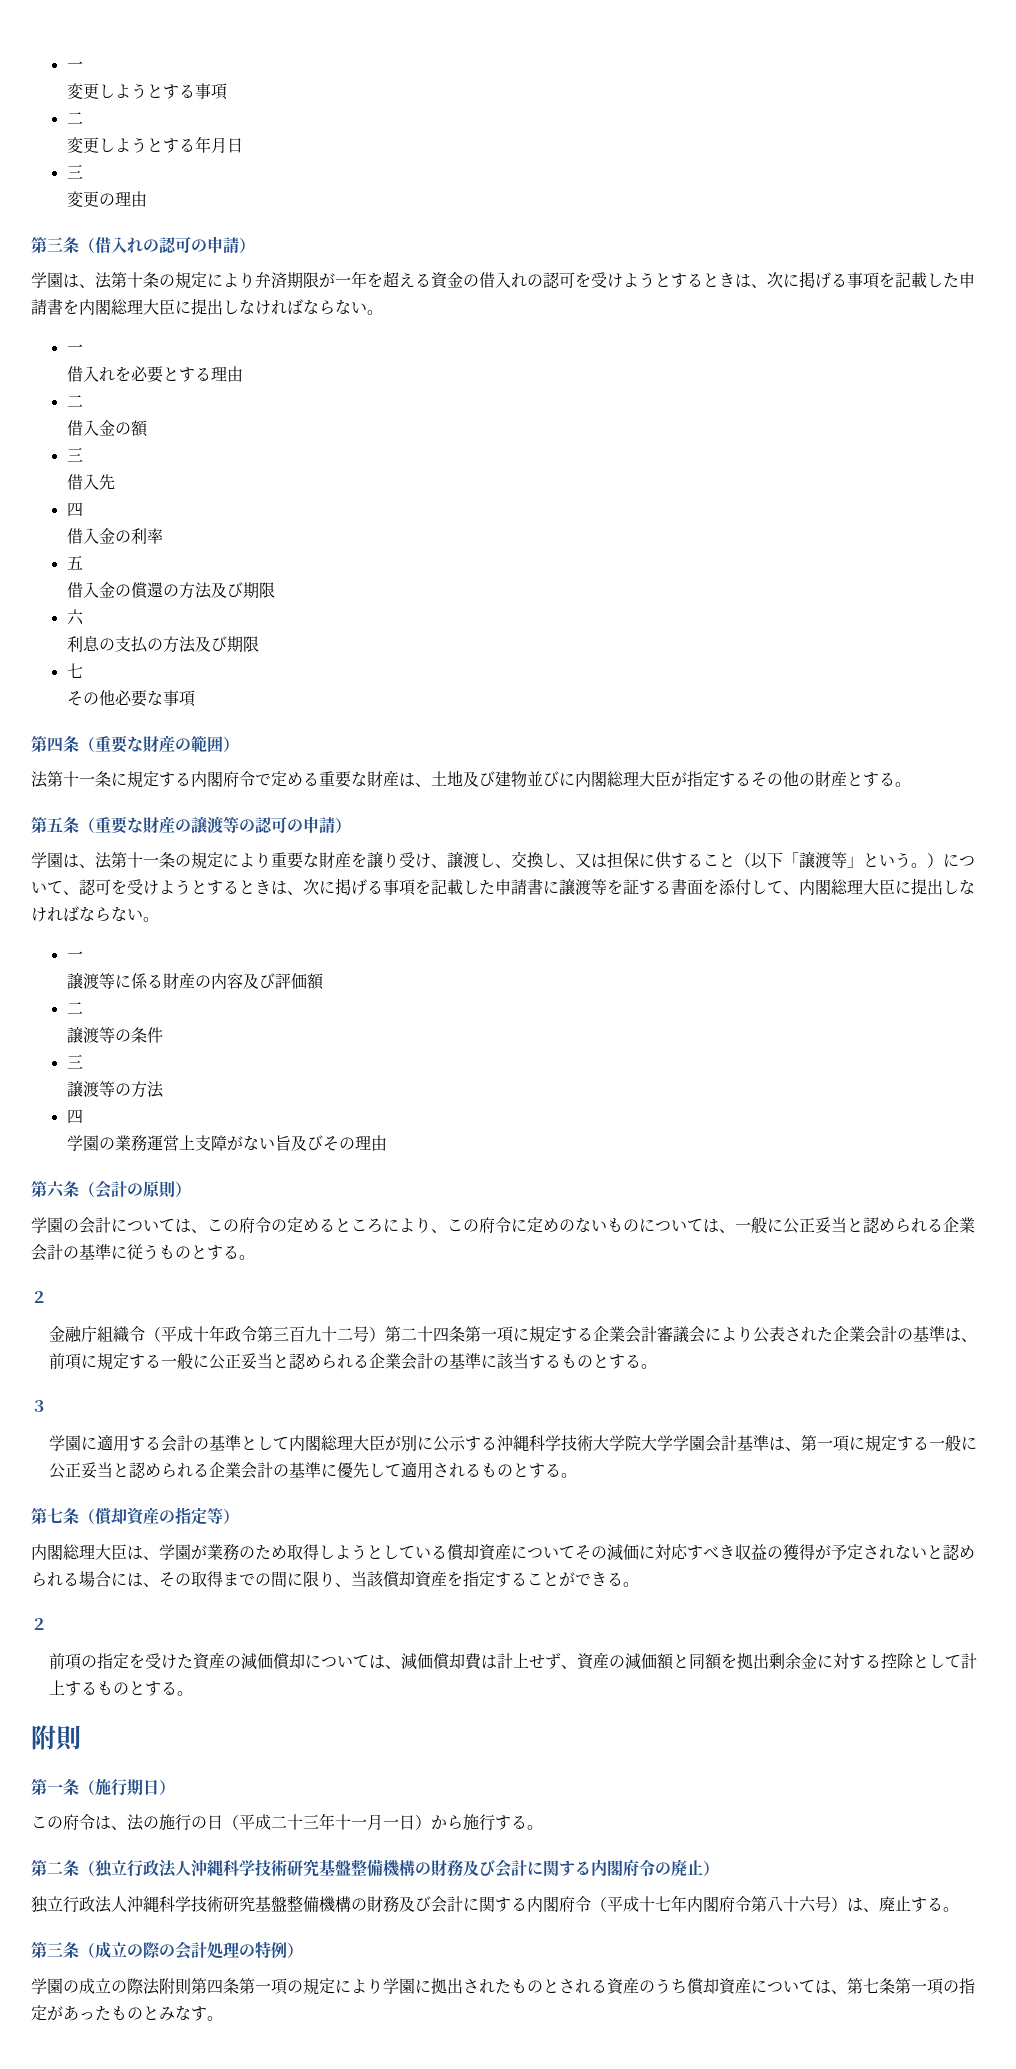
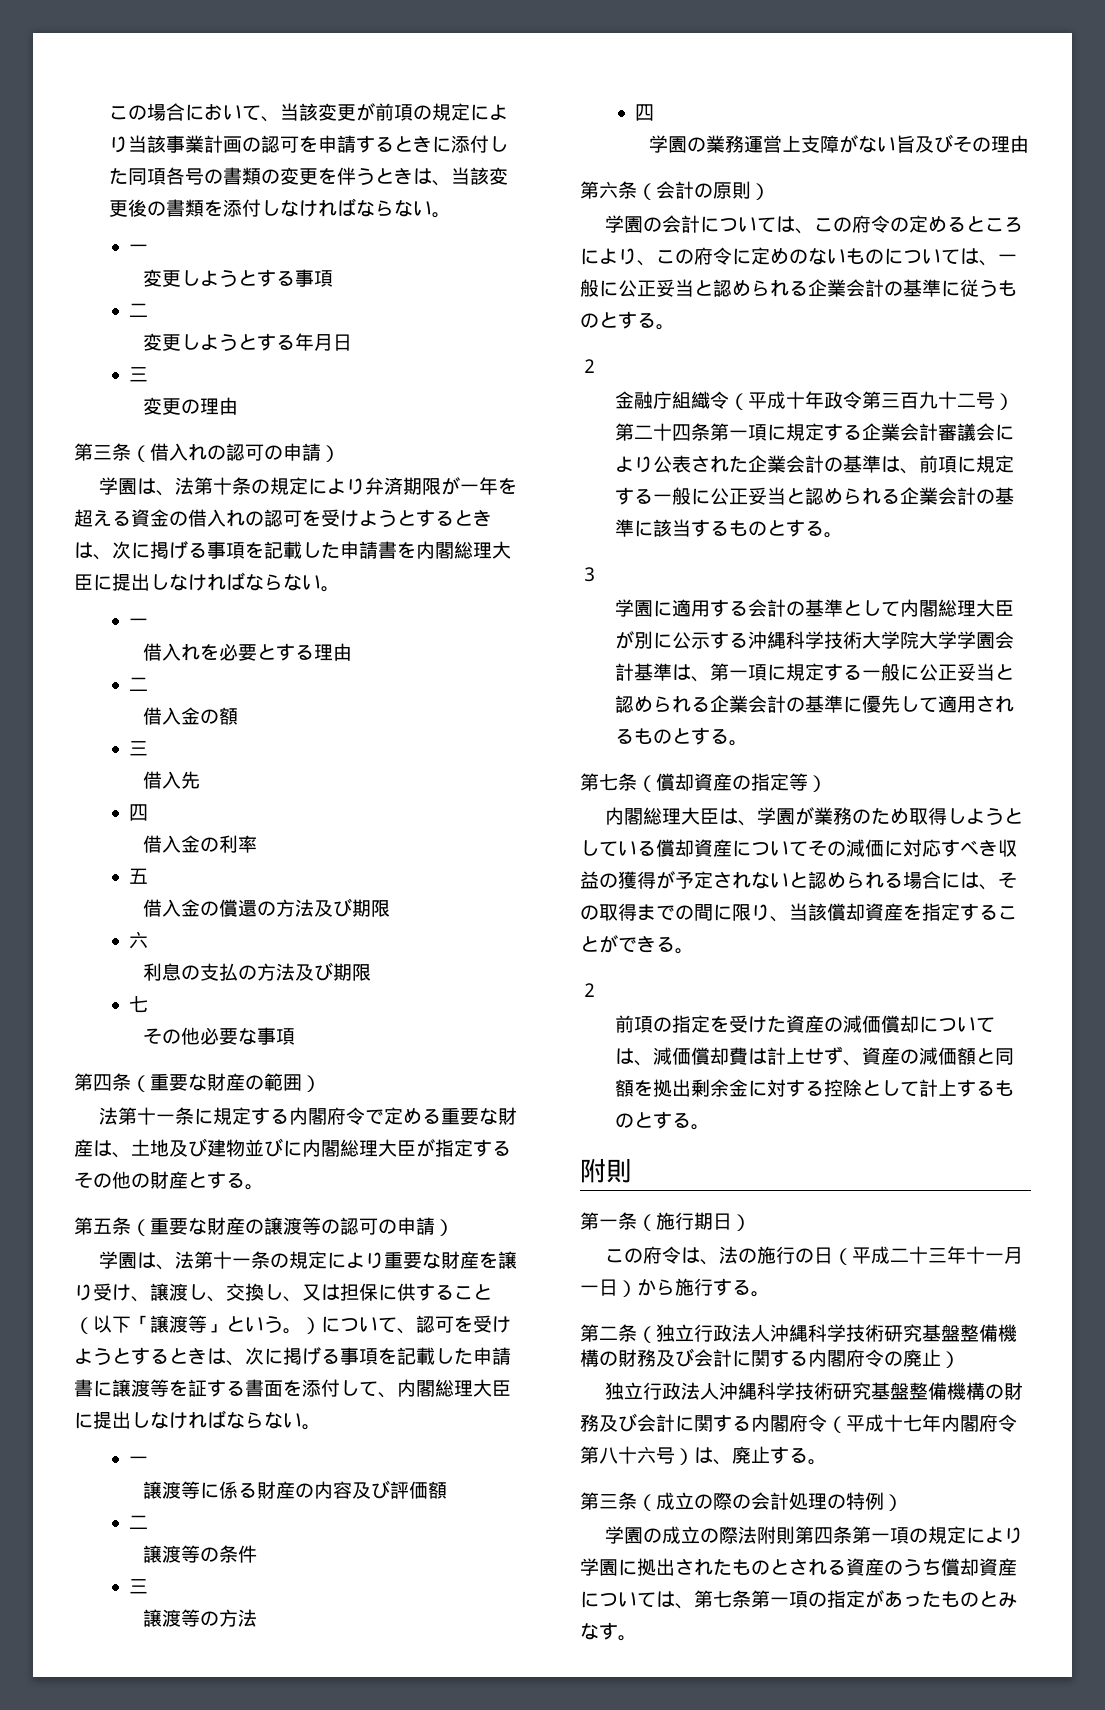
(66, 65) none -> [108,103,508,122] [108,135,508,153] [108,167,508,186] [108,198,451,218] この場合において、当該変更が前項の規定により当該事業計画の認可を申請するときに添付した同項各号の書類の変更を伴うときは、当該変更後の書類を添付しなければならない。 //

